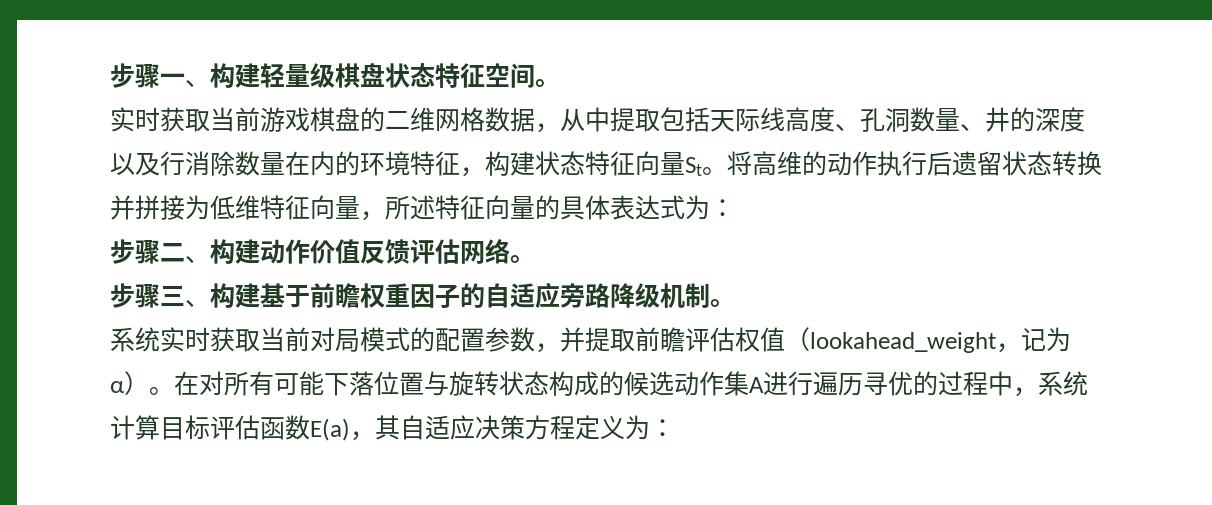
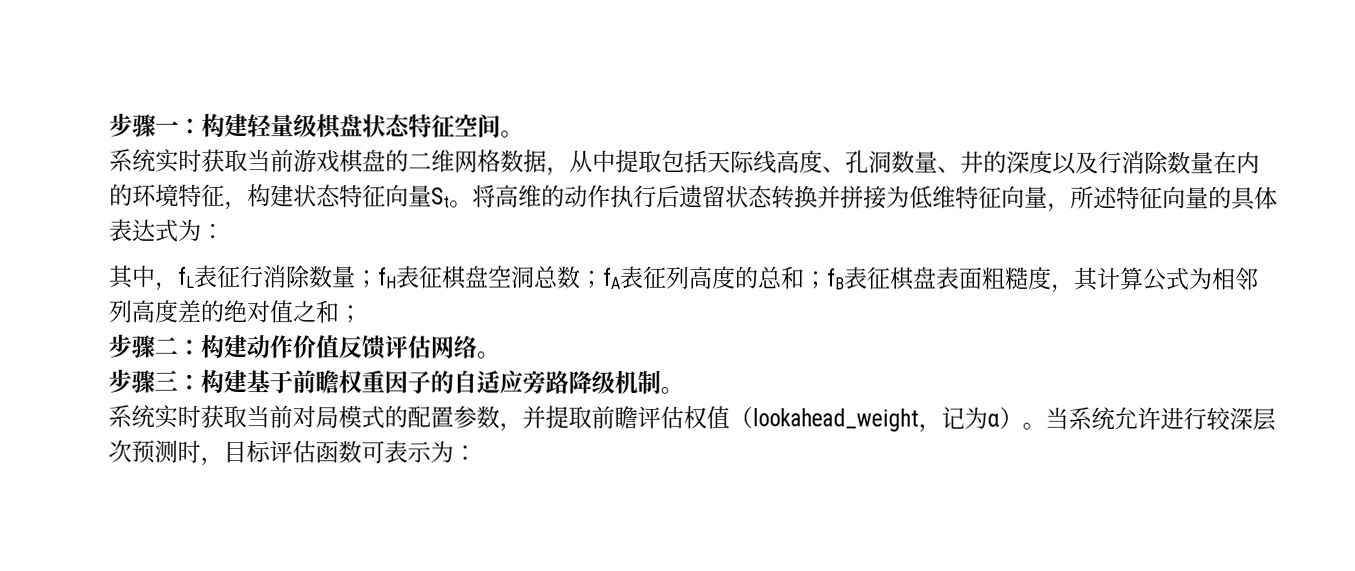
[185,80,210,87] 、 -> [178,118,202,134] ：
(560, 83) none -> [109,148,156,172] 系统
(735, 208) none -> [108,264,1259,293] [108,299,362,324] // 其中，fL表征行消除数量；fH表征棋盘空洞总数；fA表征列高度的总和；fB表征棋盘表面粗糙度，其计算公式为相邻列高度差的绝对值之和；
[185,256,210,263] 、 -> [177,339,201,355] ：
[185,300,210,307] 、 -> [177,374,201,390] ：
[174,371,1088,397] [110,415,625,441] 在对所有可能下落位置与旋转状态构成的候选动作集A进行遍历寻优的过程中，系统计算目标评估函数E(a)，其自适应决策方程定义 -> [1045,406,1276,432] [108,439,432,466] 当系统允许进行较深层次预测时，目标评估函数可表示

